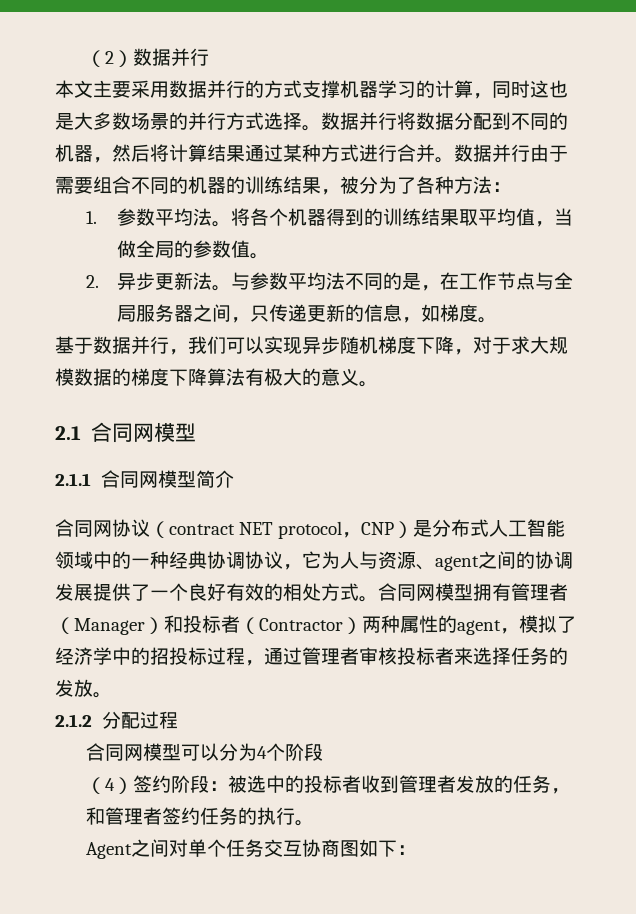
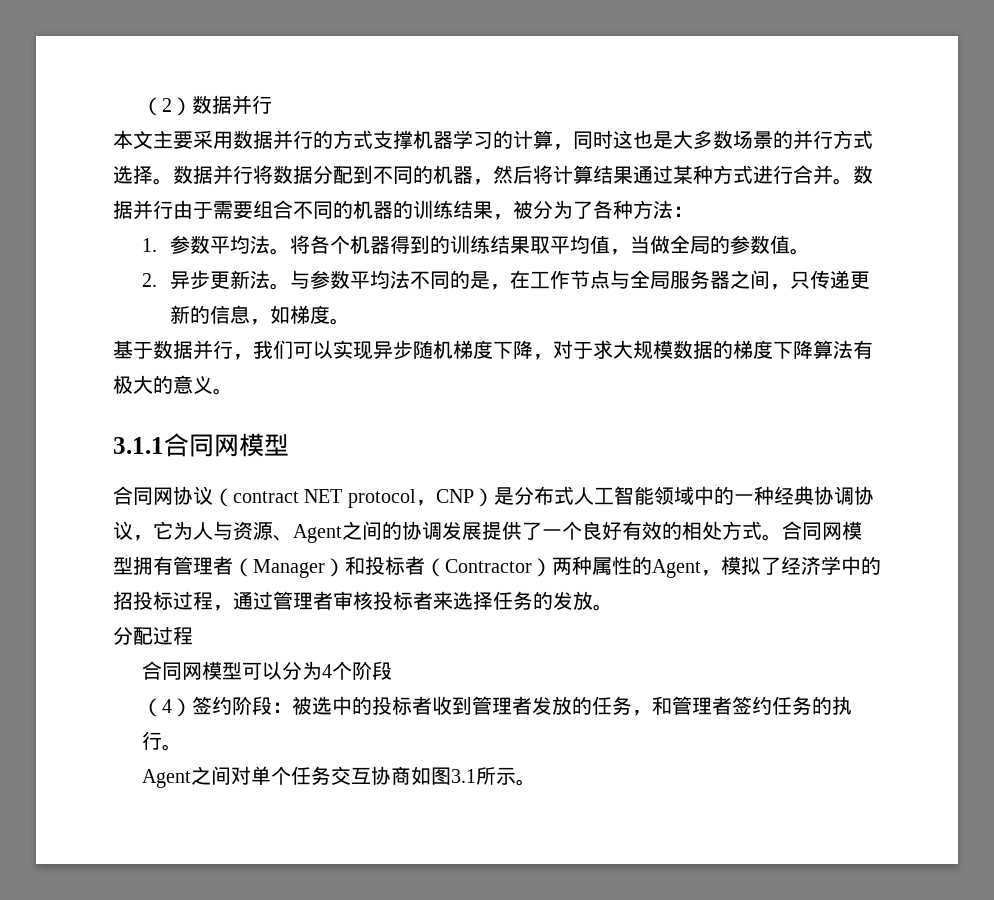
[55,422,196,443] [55,470,234,488] 2.1合同网模型 // 2.1.1合同网模型简介 -> [113,433,289,457] 3.1.1合同网模型
[435,556,479,571] agent -> [293,524,342,543] Agent
[457,620,501,635] agent -> [652,559,701,578] Agent
[55,714,92,727] 2.1.2 -> (613, 607) none
[340,839,417,857] 图如下： -> [410,766,536,786] 如图3.1所示。

